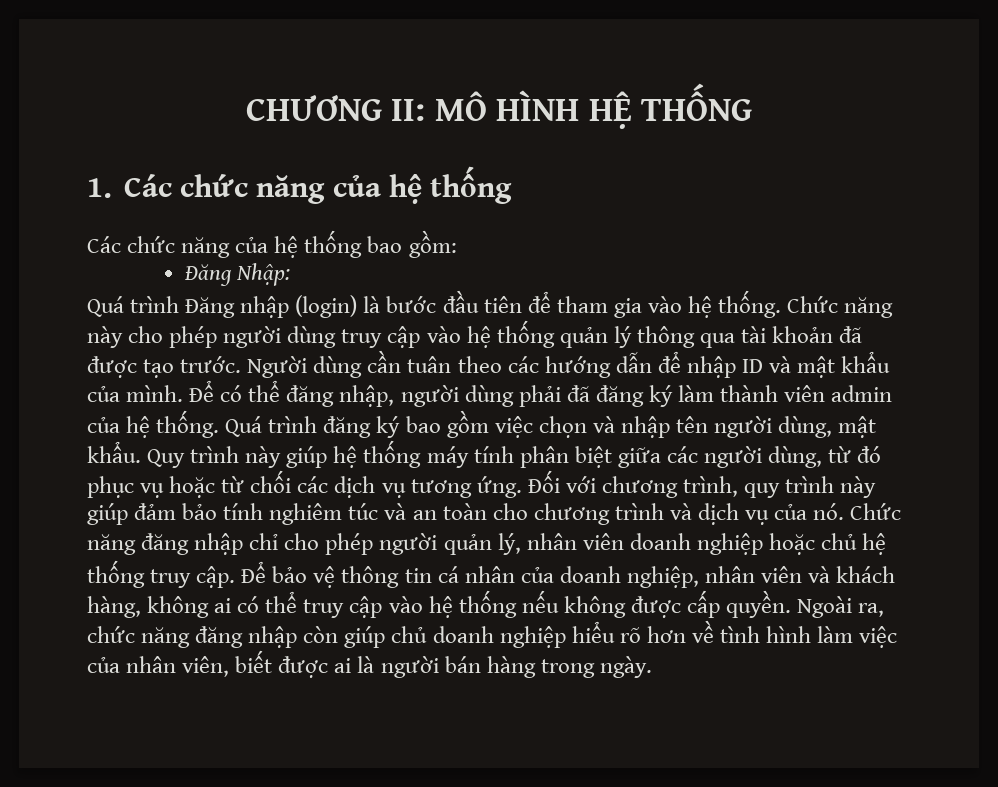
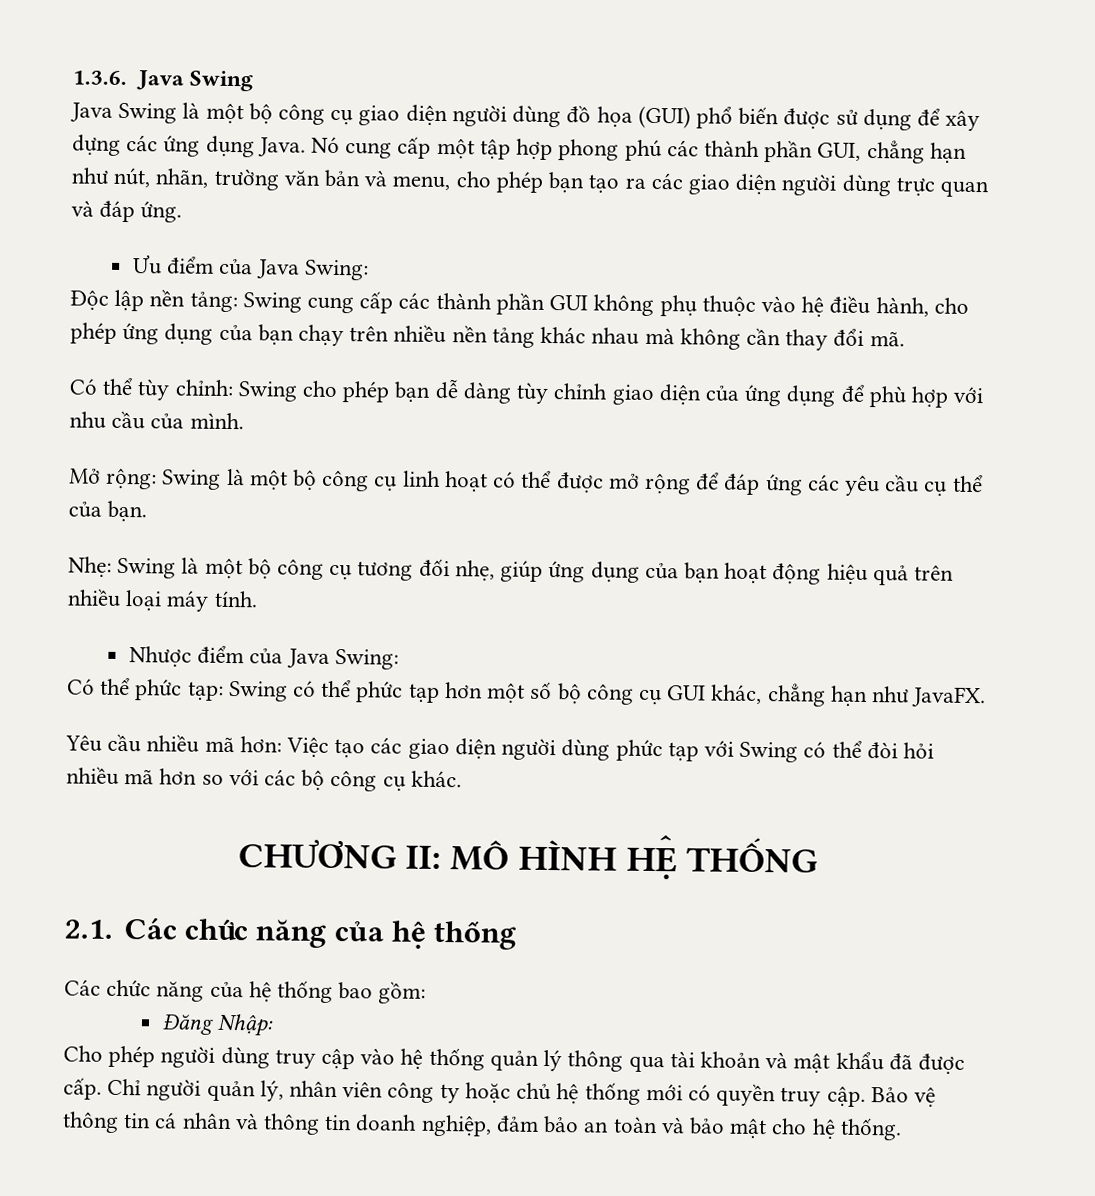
(245, 108) none -> [72,70,253,92] [70,102,981,132] [72,134,967,164] [71,167,989,198] [71,200,183,223] [132,255,369,281] [70,289,969,318] [70,322,905,351] [69,377,985,408] [69,410,244,430] [69,467,983,497] [68,500,148,523] [68,556,954,586] [67,588,258,612] [128,645,399,670] [67,677,987,708] [65,733,934,763] [66,766,462,792] 1.3.6. Java Swing // Java Swing là một bộ công cụ giao diện người dùng đồ họa (GUI) phổ biến được sử dụng để xây dựng các ứng dụng Java. Nó cung cấp một tập hợp phong phú các thành phần GUI, chẳng hạn như nút, nhãn, trường văn bản và menu, cho phép bạn tạo ra các giao diện người dùng trực quan và đáp ứng. // Ưu điểm của Java Swing: // Độc lập nền tảng: Swing cung cấp các thành phần GUI không phụ thuộc vào hệ điều hành, cho phép ứng dụng của bạn chạy trên nhiều nền tảng khác nhau mà không cần thay đổi mã. // Có thể tùy chỉnh: Swing cho phép bạn dễ dàng tùy chỉnh giao diện của ứng dụng để phù hợp với nhu cầu của mình. // Mở rộng: Swing là một bộ công cụ linh hoạt có thể được mở rộng để đáp ứng các yêu cầu cụ thể của bạn. // Nhẹ: Swing là một bộ công cụ tương đối nhẹ, giúp ứng dụng của bạn hoạt động hiệu quả trên nhiều loại máy tính. // Nhược điểm của Java Swing: // Có thể phức tạp: Swing có thể phức tạp hơn một số bộ công cụ GUI khác, chẳng hạn như JavaFX. // Yêu cầu nhiều mã hơn: Việc tạo các giao diện người dùng phức tạp với Swing có thể đòi hỏi nhiều mã hơn so với các bộ công cụ khác. //
[87,178,112,198] 1. -> [64,919,113,939] 2.1.
[87,290,894,318] [87,326,164,348] Quá trình Đăng nhập (login) là bước đầu tiên để tham gia vào hệ thống. Chức năng này cho -> [63,1045,103,1062] Cho
[839,326,863,343] [87,350,891,378] [87,380,893,407] [87,410,877,438] [87,440,882,468] [87,470,877,498] [87,503,902,525] [87,533,374,555] đã được tạo trước. Người dùng cần tuân theo các hướng dẫn để nhập ID và mật khẩu của mình. Để có thể đăng nhập, người dùng phải đã đăng ký làm thành viên admin của hệ thống. Quá trình đăng ký bao gồm việc chọn và nhập tên người dùng, mật khẩu. Quy trình này giúp hệ thống máy tính phân biệt giữa các người dùng, từ đó phục vụ hoặc từ chối các dịch vụ tương ứng. Đối với chương trình, quy trình này giúp đảm bảo tính nghiêm túc và an toàn cho chương trình và dịch vụ của nó. Chức năng đăng nhập chỉ cho phép -> [765,1051,965,1075] [63,1077,142,1100] và mật khẩu đã được cấp. Chỉ
[629,533,763,555] doanh nghiệp -> [387,1081,460,1104] công ty
[150,561,308,588] truy cập. Để bảo -> [645,1083,909,1108] mới có quyền truy cập. Bảo
[520,566,896,588] [87,590,885,618] [87,620,898,648] [87,650,652,678] của doanh nghiệp, nhân viên và khách hàng, không ai có thể truy cập vào hệ thống nếu không được cấp quyền. Ngoài ra, chức năng đăng nhập còn giúp chủ doanh nghiệp hiểu rõ hơn về tình hình làm việc của nhân viên, biết được ai là người bán hàng trong ngày. -> [234,1113,902,1141] và thông tin doanh nghiệp, đảm bảo an toàn và bảo mật cho hệ thống.

